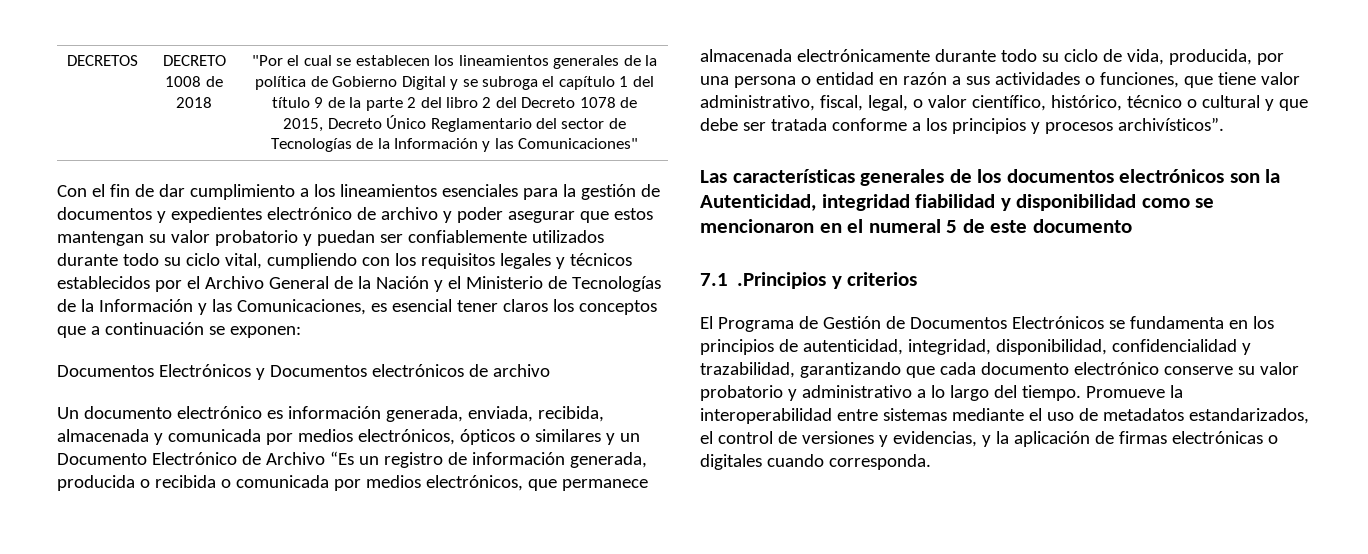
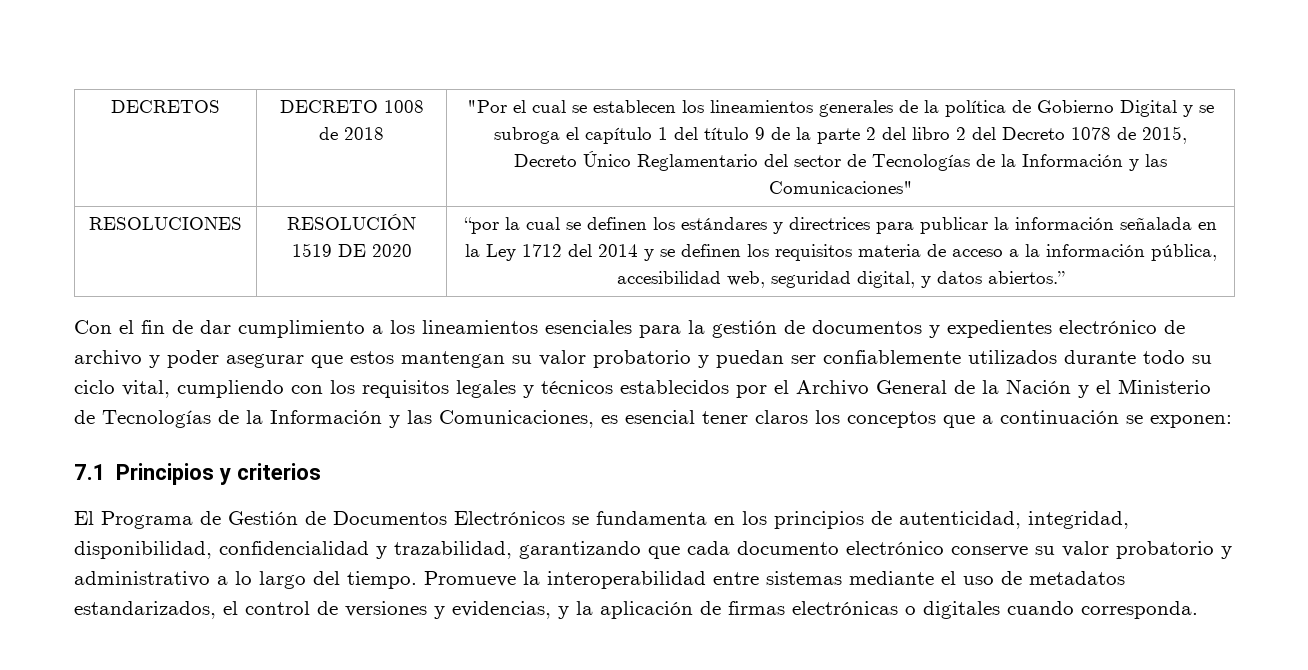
(639, 143) none -> [89,217,242,230] [287,214,416,230] [291,243,412,257] [463,217,1217,234] [464,244,1217,261] [617,271,1065,288] // RESOLUCIONES | RESOLUCIÓN 1519 DE 2020 | “por la cual se definen los estándares y directrices para publicar la información señalada en la Ley 1712 del 2014 y se definen los requisitos materia de acceso a la información pública, accesibilidad web, seguridad digital, y datos abiertos.”
[57,364,550,380] [57,406,604,422] [57,429,640,445] [57,451,647,468] [57,475,648,491] [700,49,1284,65] [700,72,1300,88] [700,95,1308,111] [700,117,1224,134] [700,169,1281,186] [700,194,1215,211] [700,219,1132,233] // Documentos Electrónicos y Documentos electrónicos de archivo // Un documento electrónico es información generada, enviada, recibida, almacenada y comunicada por medios electrónicos, ópticos o similares y un Documento Electrónico de Archivo “Es un registro de información generada, producida o recibida o comunicada por medios electrónicos, que permanece almacenada electrónicamente durante todo su ciclo de vida, producida, por una persona o entidad en razón a sus actividades o funciones, que tiene valor administrativo, fiscal, legal, o valor científico, histórico, técnico o cultural y que debe ser tratada conforme a los principios y procesos archivísticos”. // Las características generales de los documentos electrónicos son la Autenticidad, integridad fiabilidad y disponibilidad como se mencionaron en el numeral 5 de este documento -> (1232, 421) none
[737,272,827,289] .Principios -> [116,463,215,485] Principios

